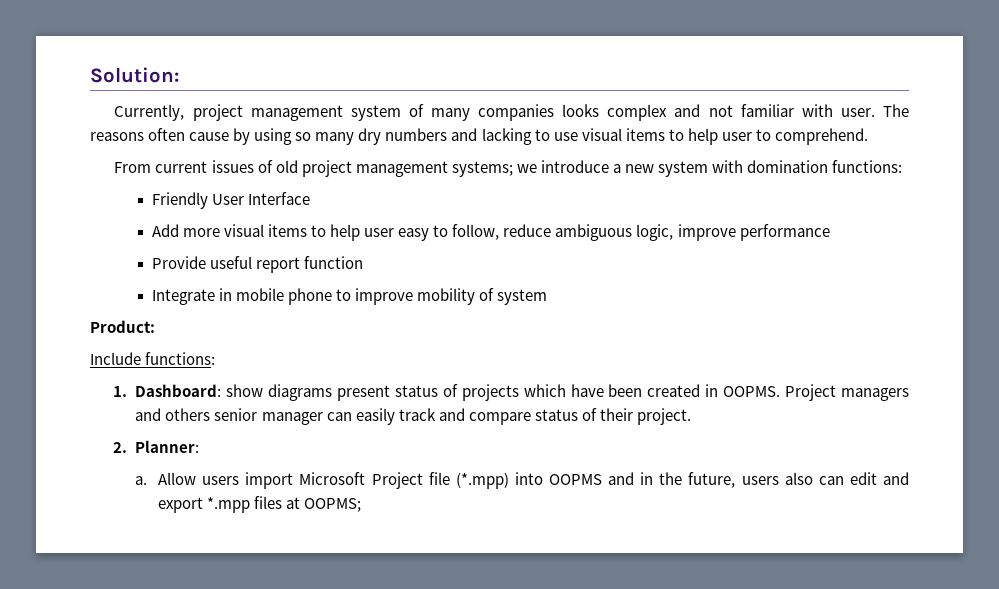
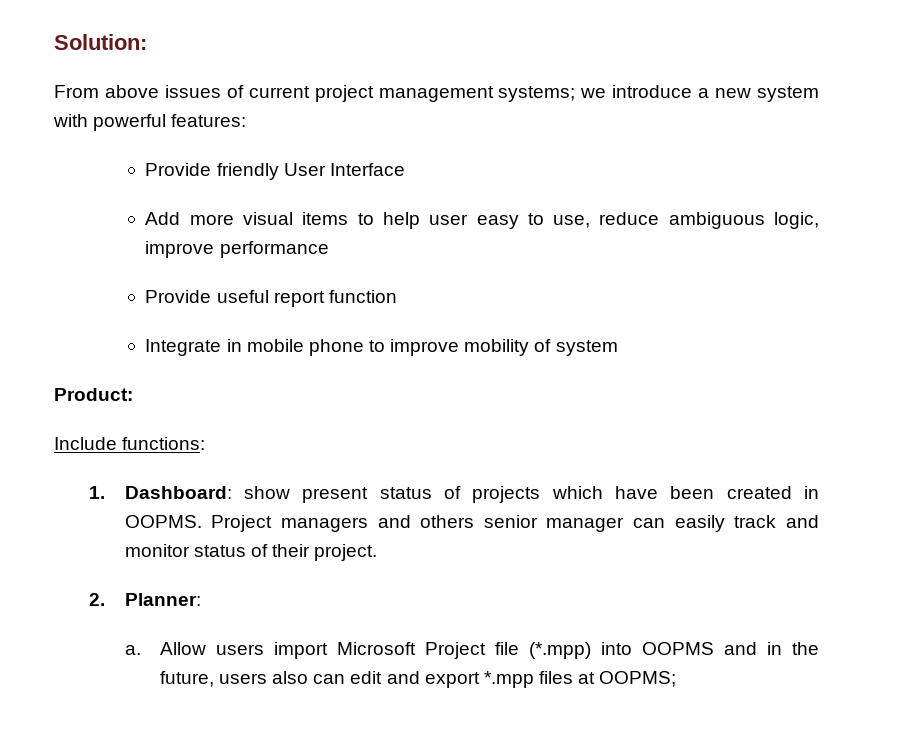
[114,104,909,121] [90,128,868,145] // Currently, project management system of many companies looks complex and not familiar with user. The reasons often cause by using so many dry numbers and lacking to use visual items to help user to comprehend. -> (147, 42) none
[155,161,208,173] current -> [104,85,159,98] above
[275,160,298,173] old -> [248,86,310,98] current
[747,160,903,173] [151,192,208,209] domination functions: // Friendly -> [93,114,247,131] [145,163,279,180] powerful features: // Provide friendly
[452,224,500,240] follow, -> [553,215,591,228] use,
[268,384,333,401] diagrams -> (290, 492) none
[468,412,531,425] compare -> [124,544,190,557] monitor

